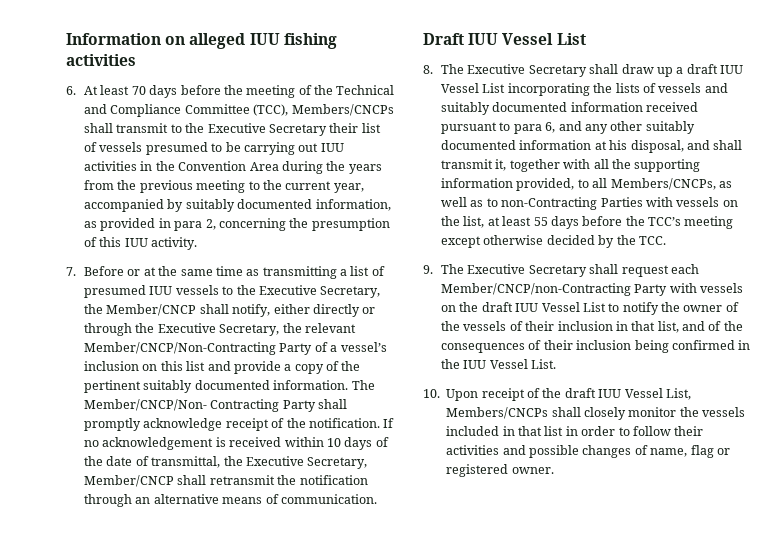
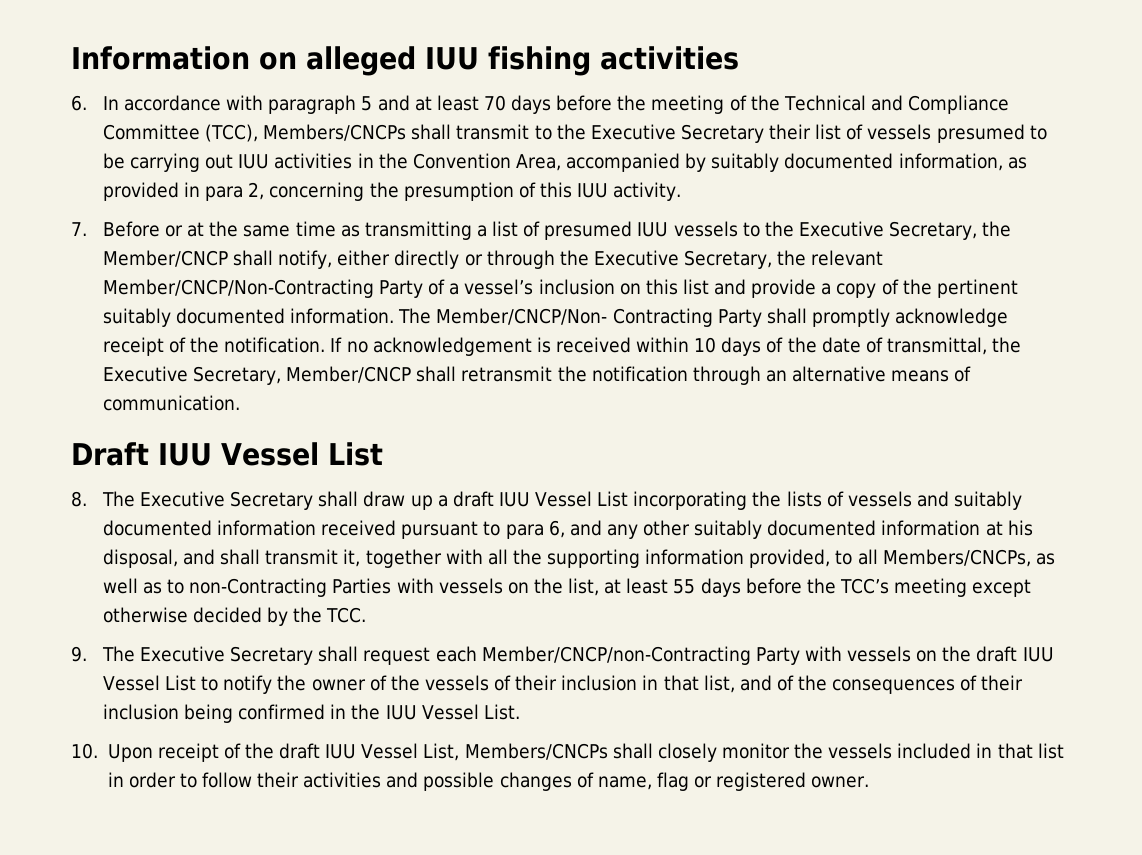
[84,86,99,95] At -> [102,95,432,114] In accordance with paragraph 5 and at
[249,161,382,174] [84,180,364,193] Area during the years from the previous meeting to the current year, -> [515,154,561,171] Area,

